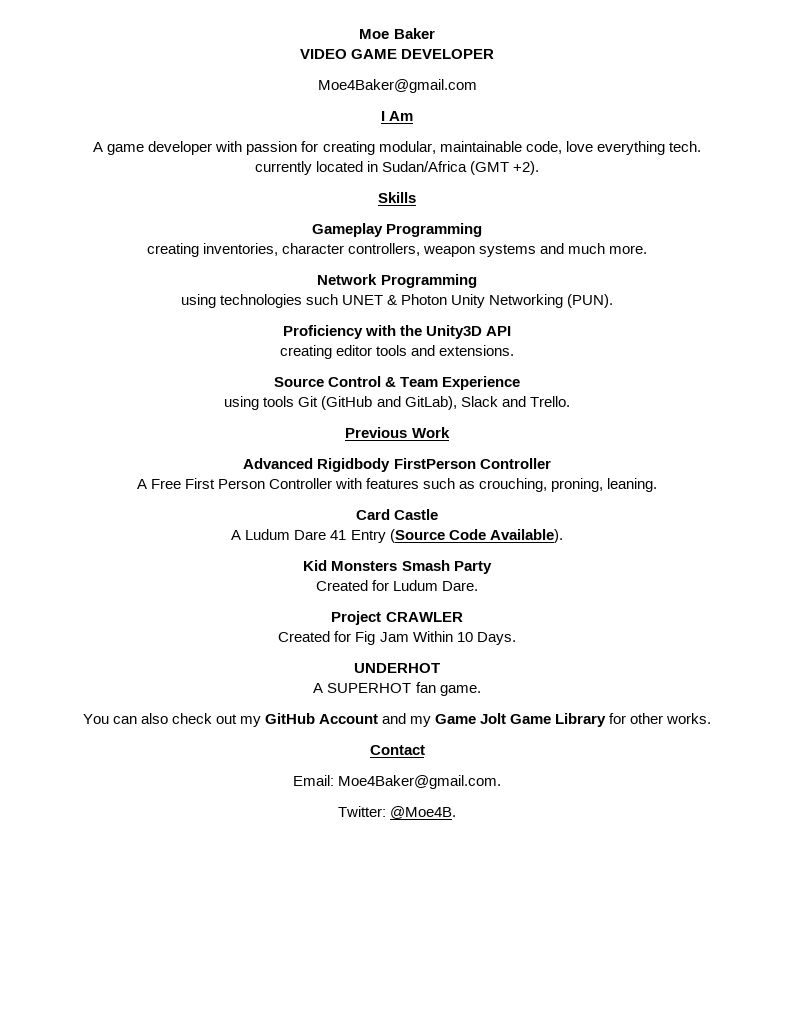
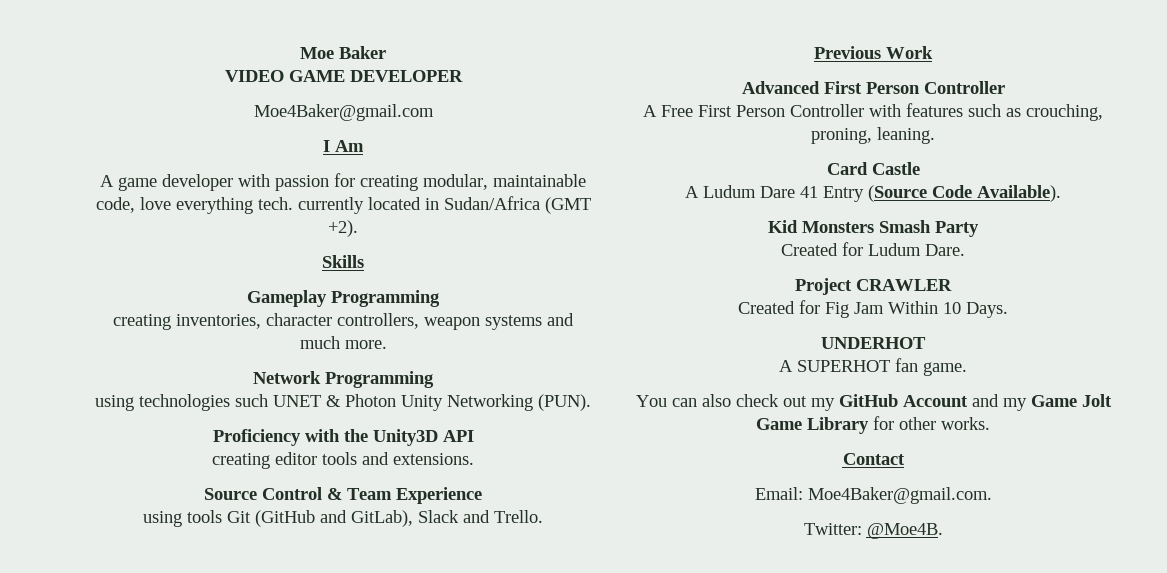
[317,458,476,472] Rigidbody FirstPerson -> [823,81,920,94] First Person

